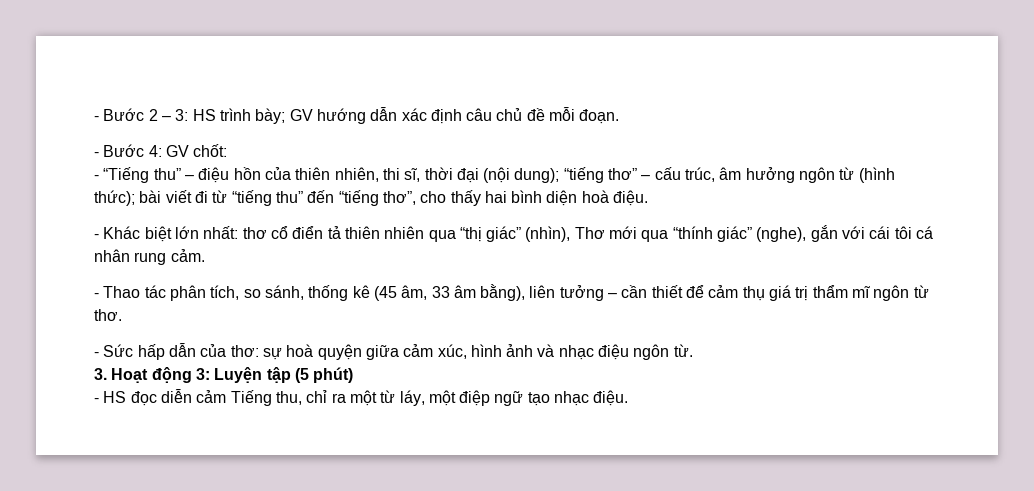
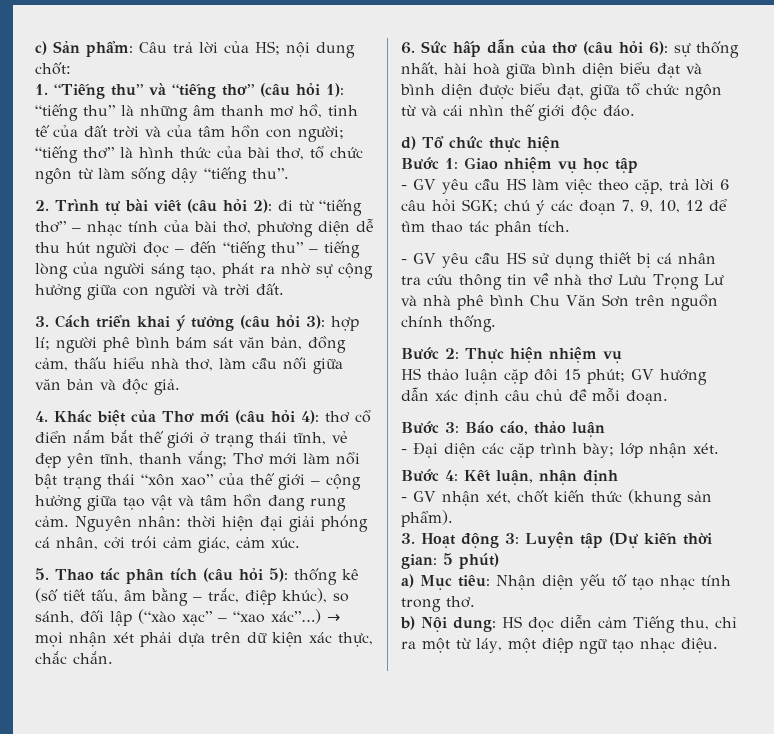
[94,108,286,124] - Bước 2 – 3: HS trình bày; -> [35,41,355,58] [35,62,71,75] [35,83,344,99] [35,104,358,121] [35,125,344,142] [35,146,363,163] [35,167,289,184] [35,199,362,216] [35,219,373,237] [35,241,360,258] [35,262,373,279] [35,283,284,300] [35,315,359,331] [35,336,346,353] [35,357,343,374] [35,379,180,395] [35,410,371,426] [35,430,347,448] [35,451,360,469] [34,473,361,490] [35,494,346,511] [35,515,368,532] [35,536,300,553] [35,568,359,585] [35,588,349,606] [35,609,340,626] [35,632,373,647] [35,651,113,664] [401,39,739,58] [401,62,702,79] [400,83,722,100] [401,104,635,121] [401,136,560,152] [401,157,638,173] [401,178,729,194] [401,199,727,215] [401,221,570,236] [401,252,716,269] [401,273,724,290] [401,294,718,311] [401,315,496,332] [401,347,622,363] [401,368,625,384] c) Sản phẩm: Câu trả lời của HS; nội dung chốt: // 1. “Tiếng thu” và “tiếng thơ” (câu hỏi 1): “tiếng thu” là những âm thanh mơ hồ, tinh tế của đất trời và của tâm hồn con người; “tiếng thơ” là hình thức của bài thơ, tổ chức ngôn từ làm sống dậy “tiếng thu”. // 2. Trình tự bài viết (câu hỏi 2): đi từ “tiếng thơ” – nhạc tính của bài thơ, phương diện dễ thu hút người đọc – đến “tiếng thu” – tiếng lòng của người sáng tạo, phát ra nhờ sự cộng hưởng giữa con người và trời đất. // 3. Cách triển khai ý tưởng (câu hỏi 3): hợp lí; người phê bình bám sát văn bản, đồng cảm, thấu hiểu nhà thơ, làm cầu nối giữa văn bản và độc giả. // 4. Khác biệt của Thơ mới (câu hỏi 4): thơ cổ điển nắm bắt thế giới ở trạng thái tĩnh, vẻ đẹp yên tĩnh, thanh vắng; Thơ mới làm nổi bật trạng thái “xôn xao” của thế giới – cộng hưởng giữa tạo vật và tâm hồn đang rung cảm. Nguyên nhân: thời hiện đại giải phóng cá nhân, cởi trói cảm giác, cảm xúc. // 5. Thao tác phân tích (câu hỏi 5): thống kê (số tiết tấu, âm bằng – trắc, điệp khúc), so sánh, đối lập (“xào xạc” – “xao xác”…) → mọi nhận xét phải dựa trên dữ kiện xác thực, chắc chắn. // 6. Sức hấp dẫn của thơ (câu hỏi 6): sự thống nhất, hài hoà giữa bình diện biểu đạt và bình diện được biểu đạt, giữa tổ chức ngôn từ và cái nhìn thế giới độc đáo. // d) Tổ chức thực hiện // Bước 1: Giao nhiệm vụ học tập // - GV yêu cầu HS làm việc theo cặp, trả lời 6 câu hỏi SGK; chú ý các đoạn 7, 9, 10, 12 để tìm thao tác phân tích. // - GV yêu cầu HS sử dụng thiết bị cá nhân tra cứu thông tin về nhà thơ Lưu Trọng Lư và nhà phê bình Chu Văn Sơn trên nguồn chính thống. // Bước 2: Thực hiện nhiệm vụ // HS thảo luận cặp đôi 15 phút;
[94,144,228,157] [94,167,895,183] [94,190,649,206] [94,225,934,242] [94,249,205,265] [94,284,929,301] [94,309,122,321] [94,343,693,360] - Bước 4: GV chốt: // - “Tiếng thu” – điệu hồn của thiên nhiên, thi sĩ, thời đại (nội dung); “tiếng thơ” – cấu trúc, âm hưởng ngôn từ (hình thức); bài viết đi từ “tiếng thu” đến “tiếng thơ”, cho thấy hai bình diện hoà điệu. // - Khác biệt lớn nhất: thơ cổ điển tả thiên nhiên qua “thị giác” (nhìn), Thơ mới qua “thính giác” (nghe), gắn với cái tôi cá nhân rung cảm. // - Thao tác phân tích, so sánh, thống kê (45 âm, 33 âm bằng), liên tưởng – cần thiết để cảm thụ giá trị thẩm mĩ ngôn từ thơ. // - Sức hấp dẫn của thơ: sự hoà quyện giữa cảm xúc, hình ảnh và nhạc điệu ngôn từ. -> [401,421,605,437] [401,442,719,458] [401,469,618,485] [401,489,712,507] [401,510,453,527] Bước 3: Báo cáo, thảo luận // - Đại diện các cặp trình bày; lớp nhận xét. // Bước 4: Kết luận, nhận định // - GV nhận xét, chốt kiến thức (khung sản phẩm).
[294,367,354,383] [94,398,99,403] (5 phút) // - -> [609,532,712,548] [401,553,499,569] [401,574,731,590] [401,596,475,612] [400,616,496,632] (Dự kiến thời gian: 5 phút) // a) Mục tiêu: Nhận diện yếu tố tạo nhạc tính trong thơ. // b) Nội dung:

